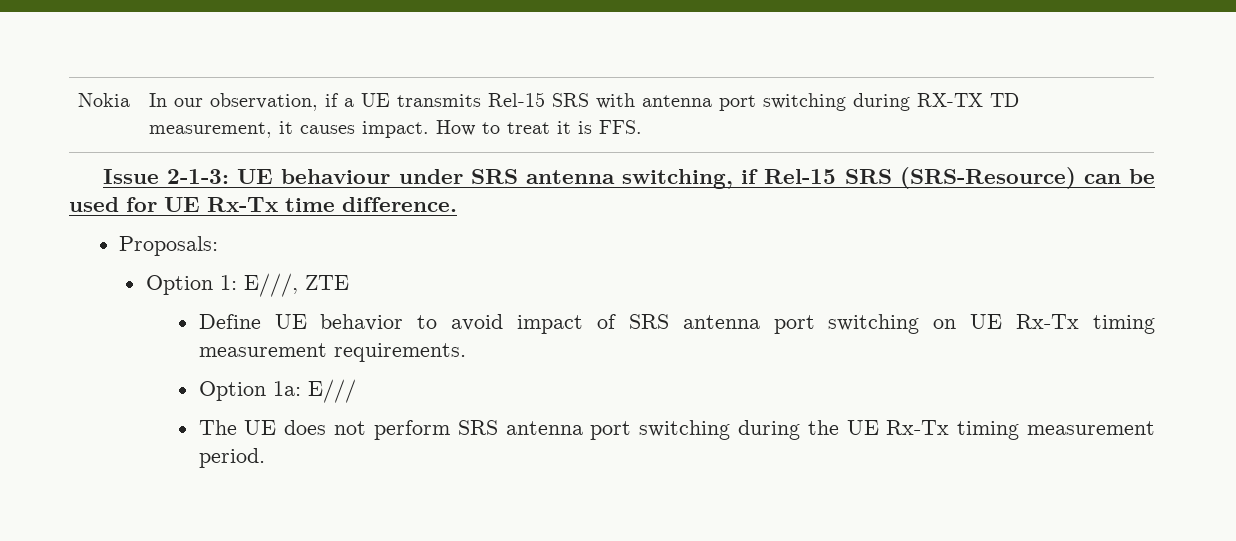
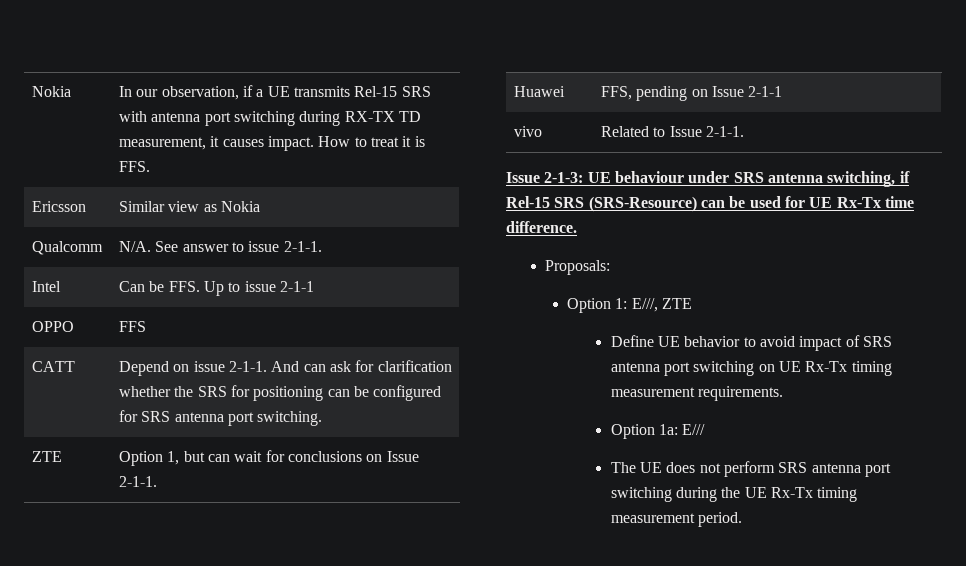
(643, 127) none -> [32,201,87,212] [119,201,260,212] [32,241,104,255] [119,241,322,252] [32,281,62,292] [119,281,314,296] [32,321,75,332] [119,321,147,332] [32,361,76,372] [119,360,452,376] [119,385,442,401] [119,410,323,426] [32,451,63,462] [119,450,419,466] [119,476,158,487] [514,86,566,97] [601,86,783,101] [514,126,543,137] [601,126,744,137] // Ericsson | Similar view as Nokia // Qualcomm | N/A. See answer to issue 2-1-1. // Intel | Can be FFS. Up to issue 2-1-1 // OPPO | FFS // CATT | Depend on issue 2-1-1. And can ask for clarification whether the SRS for positioning can be configured for SRS antenna port switching. // ZTE | Option 1, but can wait for conclusions on Issue 2-1-1. // Huawei | FFS, pending on Issue 2-1-1 // vivo | Related to Issue 2-1-1.

